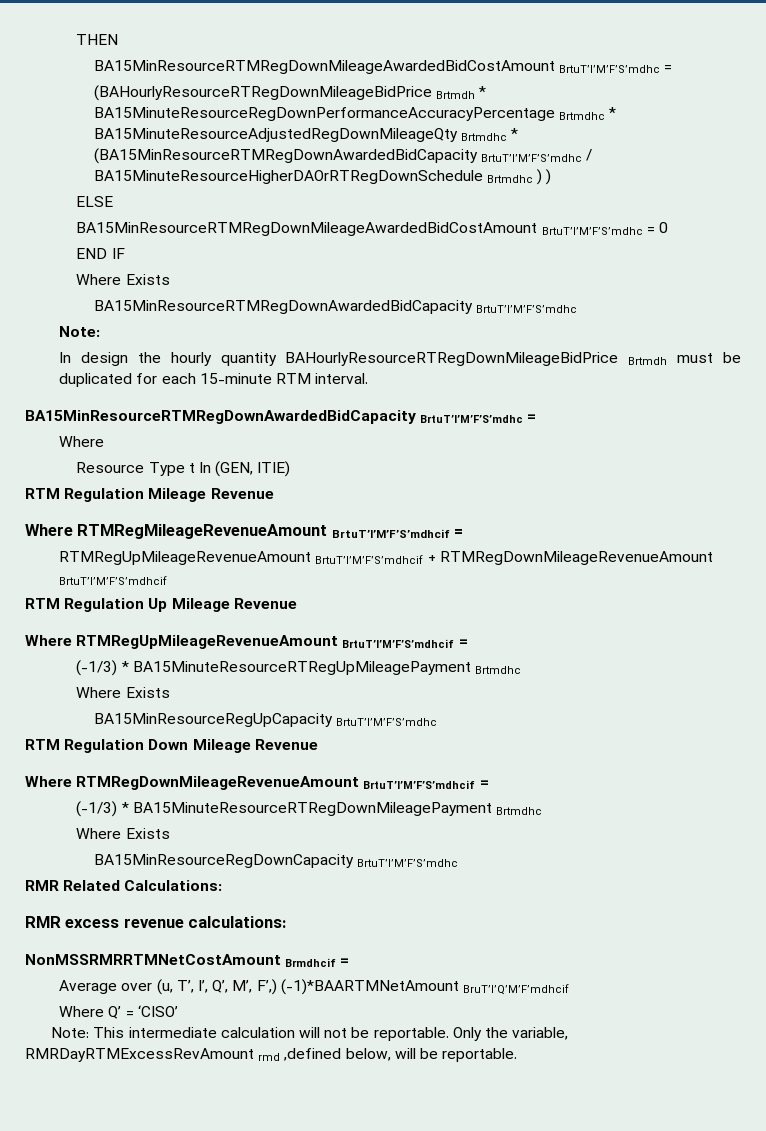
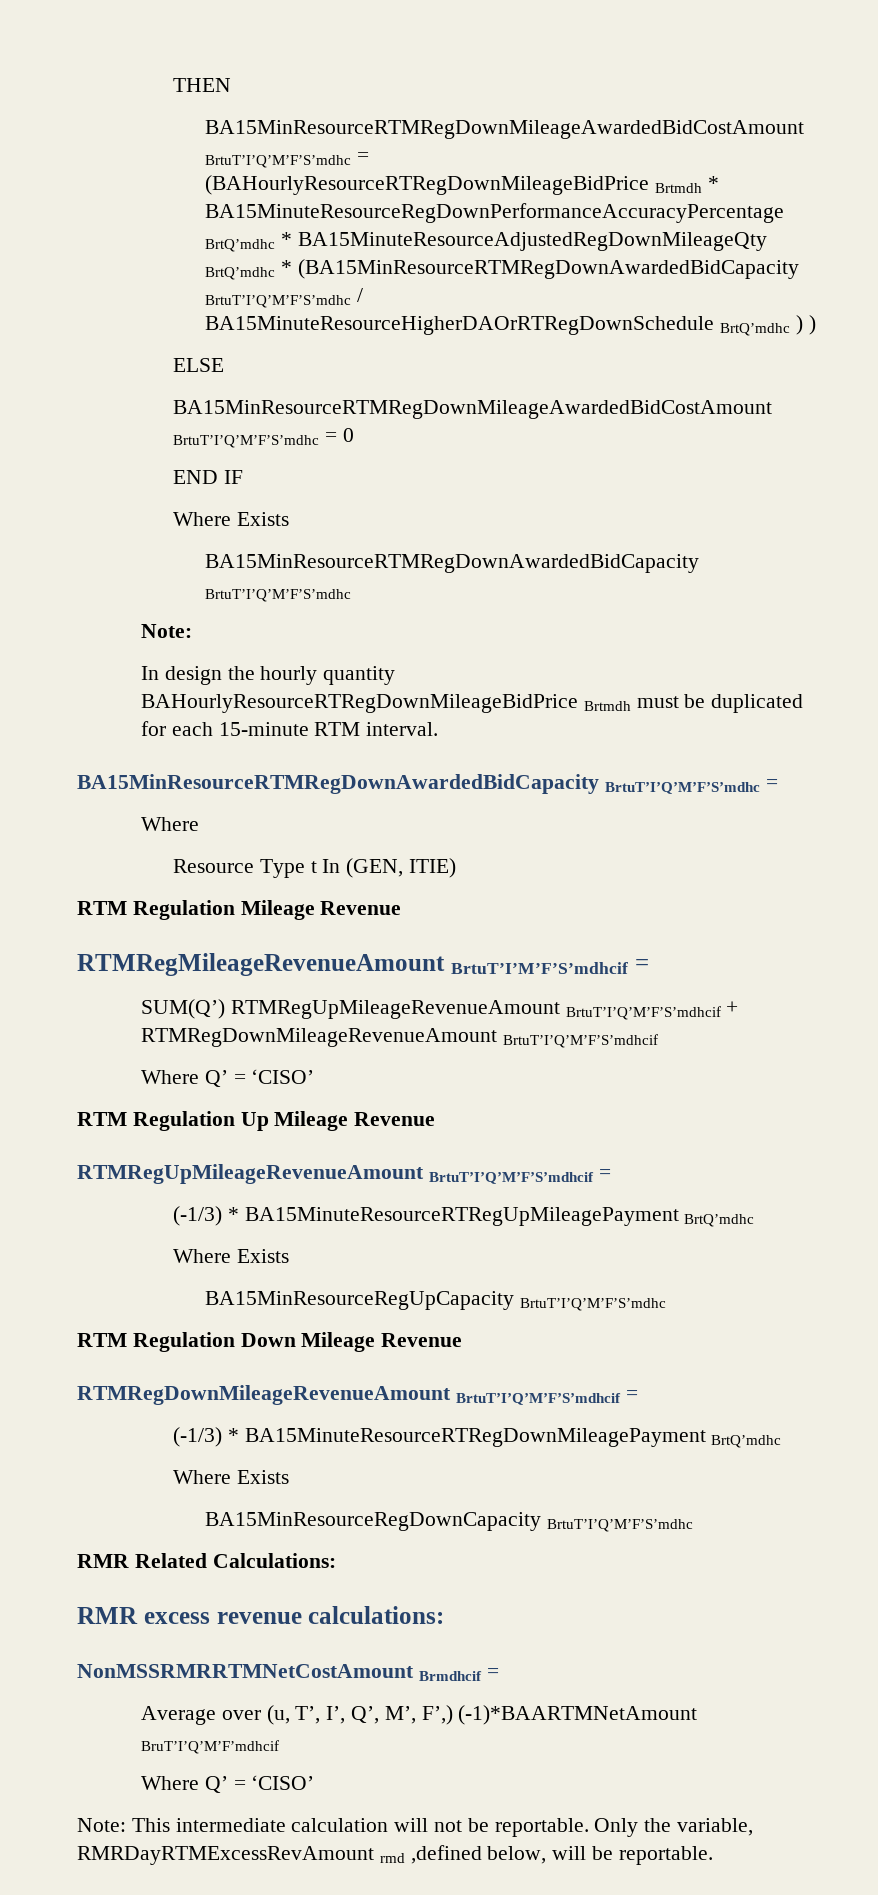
[558,65,660,73] BrtuT’I’M’F’S’mdhc -> [205,155,352,168] BrtuT’I’Q’M’F’S’mdhc
[558,112,605,120] Brtmdhc -> [205,239,276,252] BrtQ’mdhc
[460,133,507,141] Brtmdhc -> [205,267,276,280] BrtQ’mdhc
[480,154,582,162] BrtuT’I’M’F’S’mdhc -> [205,295,352,308] BrtuT’I’Q’M’F’S’mdhc
[486,175,533,183] Brtmdhc -> [719,323,790,336] BrtQ’mdhc
[541,227,643,235] BrtuT’I’M’F’S’mdhc -> [173,435,320,448] BrtuT’I’Q’M’F’S’mdhc
[475,305,577,313] BrtuT’I’M’F’S’mdhc -> [205,589,352,602] BrtuT’I’Q’M’F’S’mdhc
[420,415,524,423] BrtuT’I’M’F’S’mdhc -> [604,782,760,794] BrtuT’I’Q’M’F’S’mdhc
[25,524,73,536] Where -> (402, 908) none
[59,551,713,565] [59,576,168,585] RTMRegUpMileageRevenueAmount BrtuT’I’M’F’S’mdhcif + RTMRegDownMileageRevenueAmount BrtuT’I’M’F’S’mdhcif -> [141,999,739,1020] [141,1028,658,1048] [141,1069,315,1087] SUM(Q’) RTMRegUpMileageRevenueAmount BrtuT’I’Q’M’F’S’mdhcif + RTMRegDownMileageRevenueAmount BrtuT’I’Q’M’F’S’mdhcif // Where Q’ = ‘CISO’
[25,635,455,649] Where RTMRegUpMileageRevenueAmount BrtuT’I’M’F’S’mdhcif -> [77,1164,594,1184] RTMRegUpMileageRevenueAmount BrtuT’I’Q’M’F’S’mdhcif
[474,666,521,674] Brtmdhc -> [684,1214,755,1227] BrtQ’mdhc
[335,718,437,726] BrtuT’I’M’F’S’mdhc -> [519,1298,666,1311] BrtuT’I’Q’M’F’S’mdhc
[25,776,476,790] Where RTMRegDownMileageRevenueAmount BrtuT’I’M’F’S’mdhcif -> [77,1385,621,1405] RTMRegDownMileageRevenueAmount BrtuT’I’Q’M’F’S’mdhcif
[495,807,542,815] Brtmdhc -> [711,1435,782,1448] BrtQ’mdhc
[356,859,458,867] BrtuT’I’M’F’S’mdhc -> [546,1519,693,1532] BrtuT’I’Q’M’F’S’mdhc

